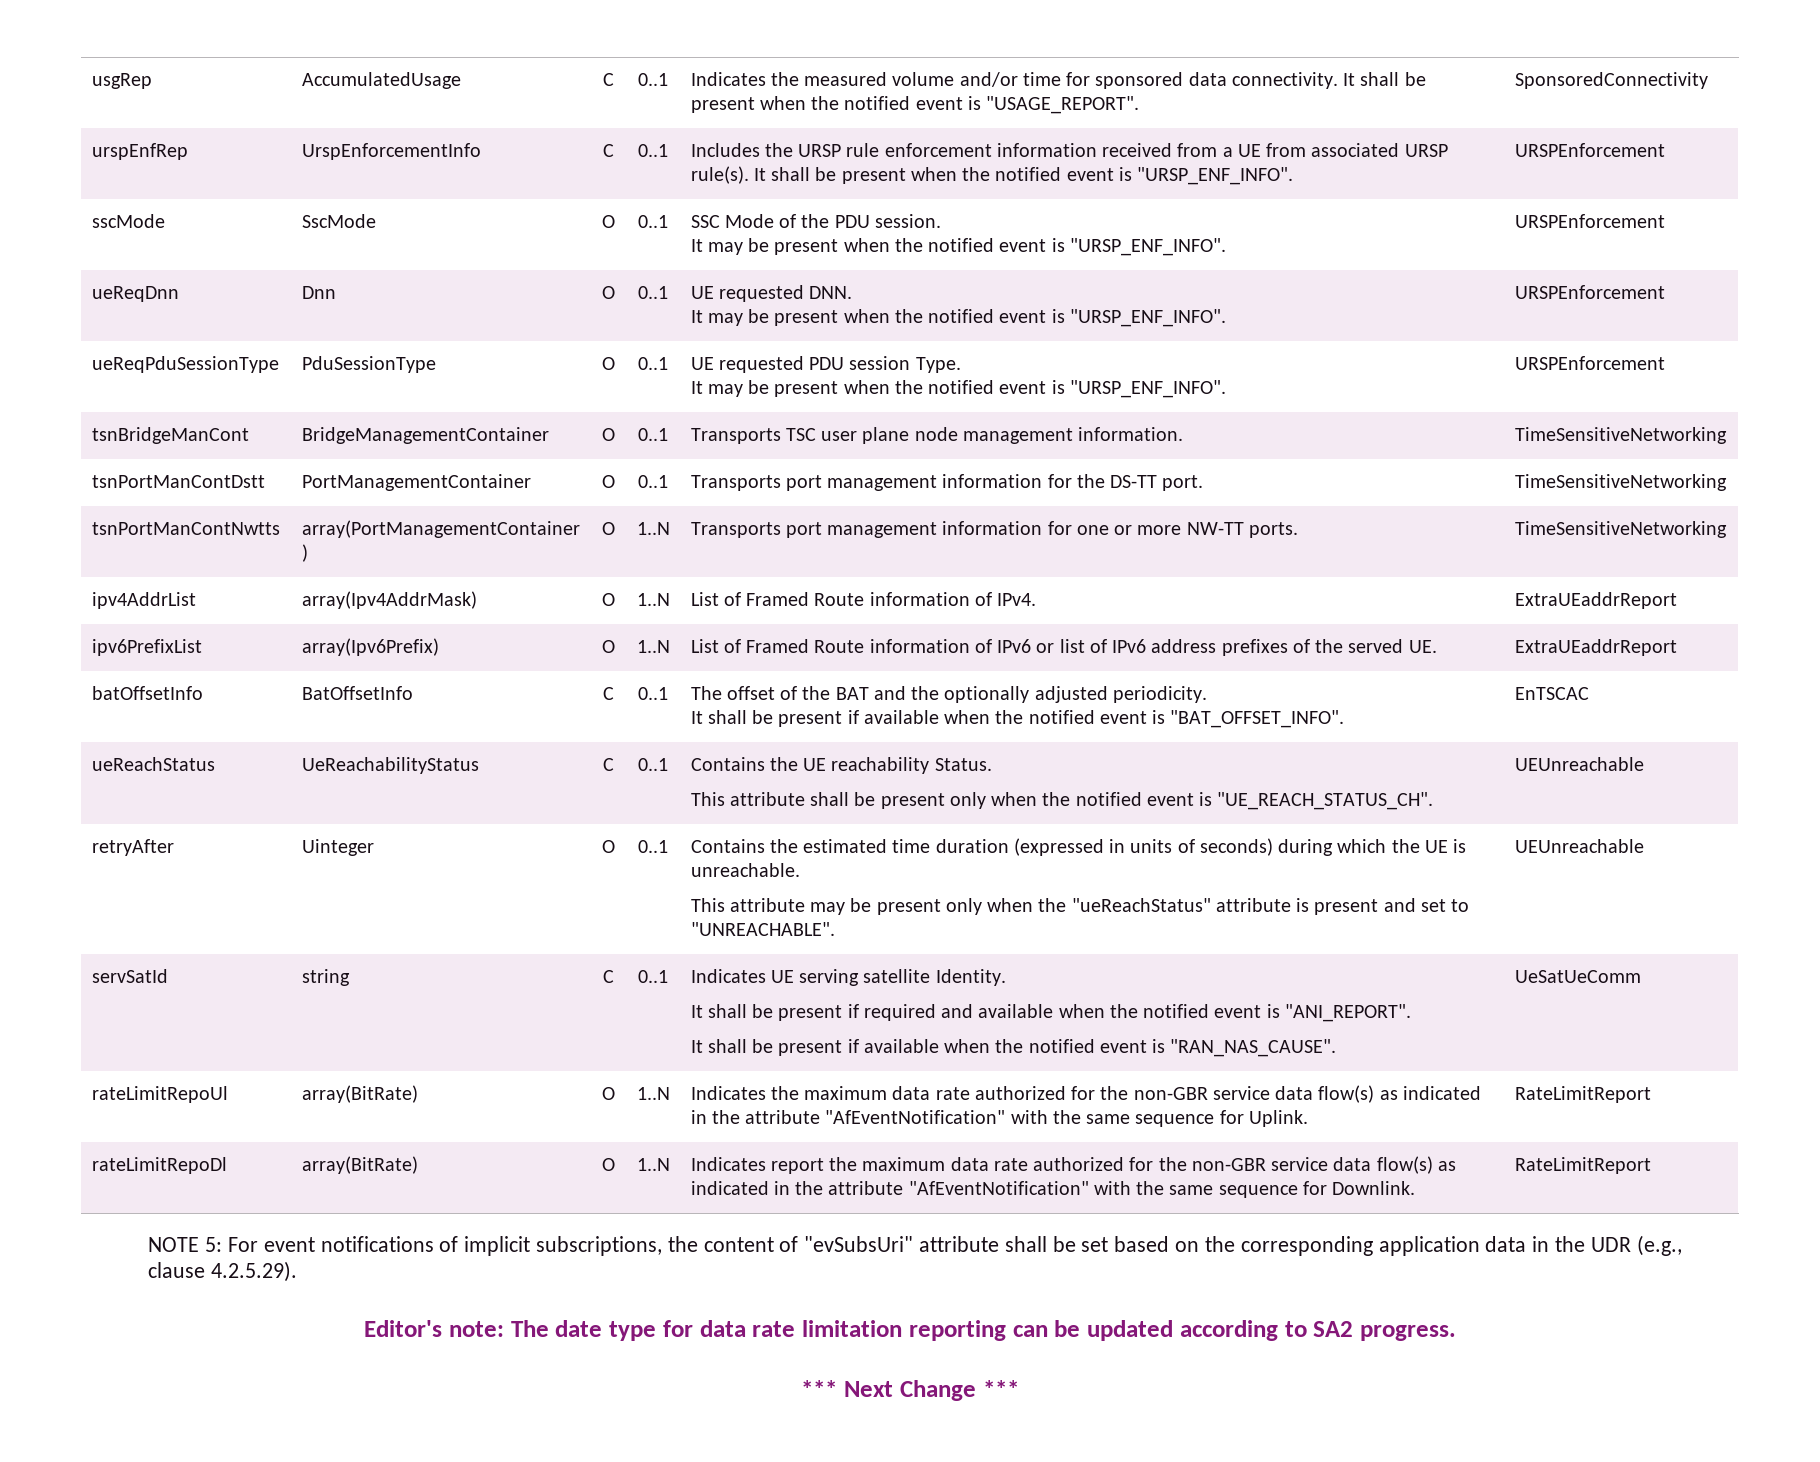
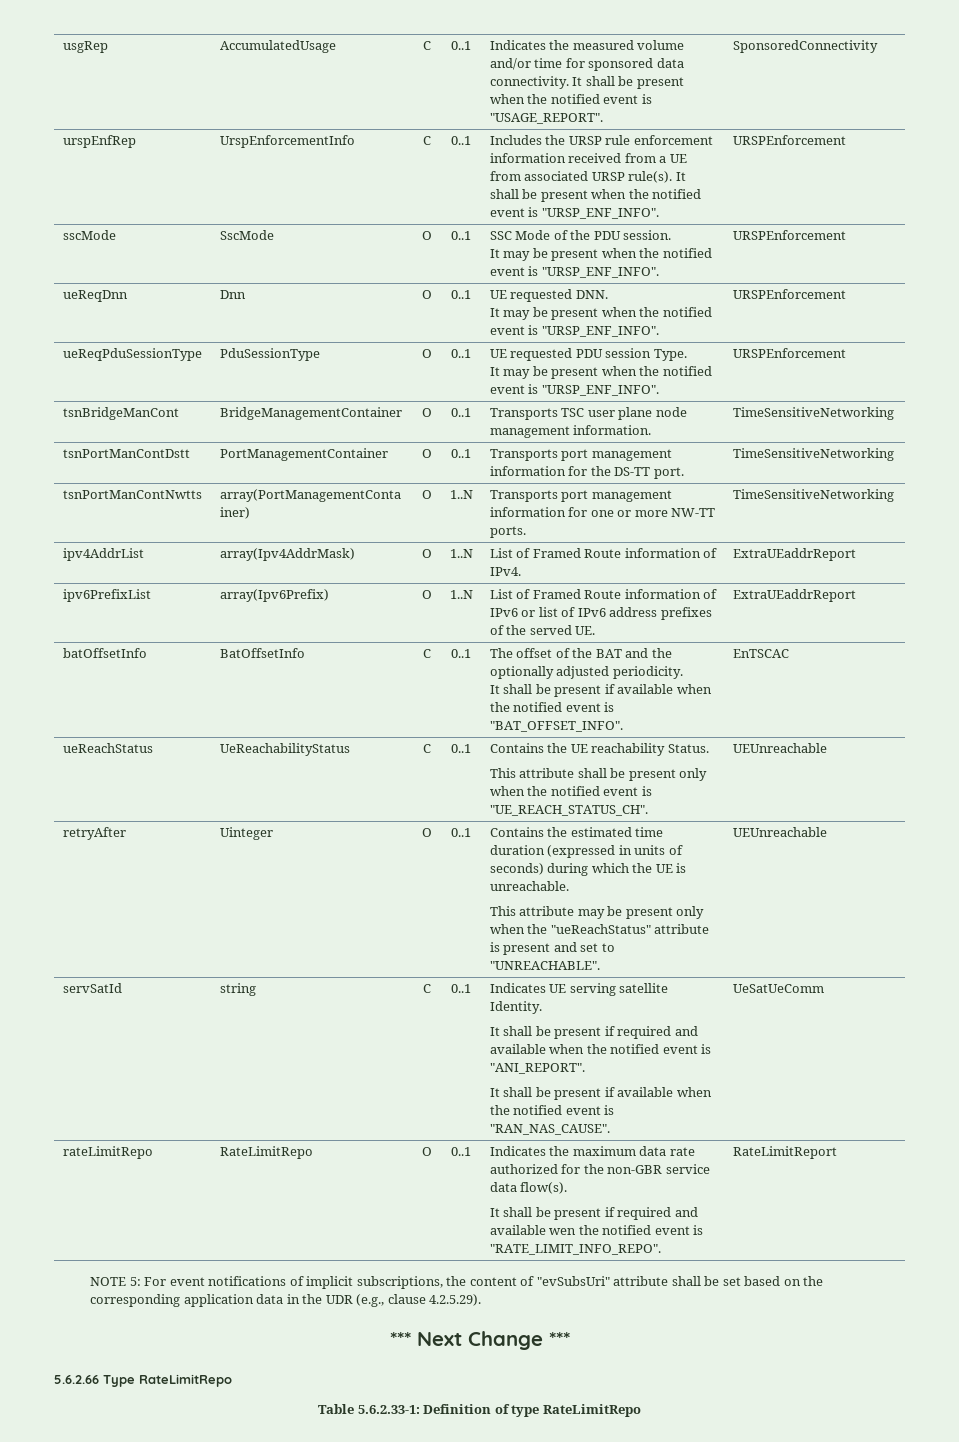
[91,1086,228,1103] [301,1085,418,1103] [601,1087,615,1100] [636,1087,670,1100] rateLimitRepoUl | array(BitRate) | O | 1..N -> [62,1146,153,1159] [219,1146,313,1159] [421,1147,432,1156] [451,1147,471,1156] rateLimitRepo | RateLimitRepo | O | 0..1
[1318,1085,1481,1103] [690,1110,1308,1127] [1514,1086,1651,1103] [91,1157,227,1174] [301,1156,418,1174] [601,1158,615,1171] [636,1158,670,1171] [690,1156,1456,1174] [690,1181,1416,1198] flow(s) as indicated in the attribute "AfEventNotification" with the same sequence for Uplink. | RateLimitReport // rateLimitRepoDl | array(BitRate) | O | 1..N | Indicates report the maximum data rate authorized for the non-GBR service data flow(s) as indicated in the attribute "AfEventNotification" with the same sequence for Downlink. -> [520,1182,568,1194] [489,1207,698,1220] [489,1225,704,1235] [489,1244,661,1255] flow(s). // It shall be present if required and available wen the notified event is "RATE_LIMIT_INFO_REPO".
[364,1320,1456,1341] [801,1380,1019,1401] Editor's note: The date type for data rate limitation reporting can be updated according to SA2 progress. // *** Next Change *** -> [389,1331,570,1350] [54,1374,232,1387] [318,1404,641,1417] *** Next Change *** // 5.6.2.66 Type RateLimitRepo // Table 5.6.2.33-1: Definition of type RateLimitRepo

